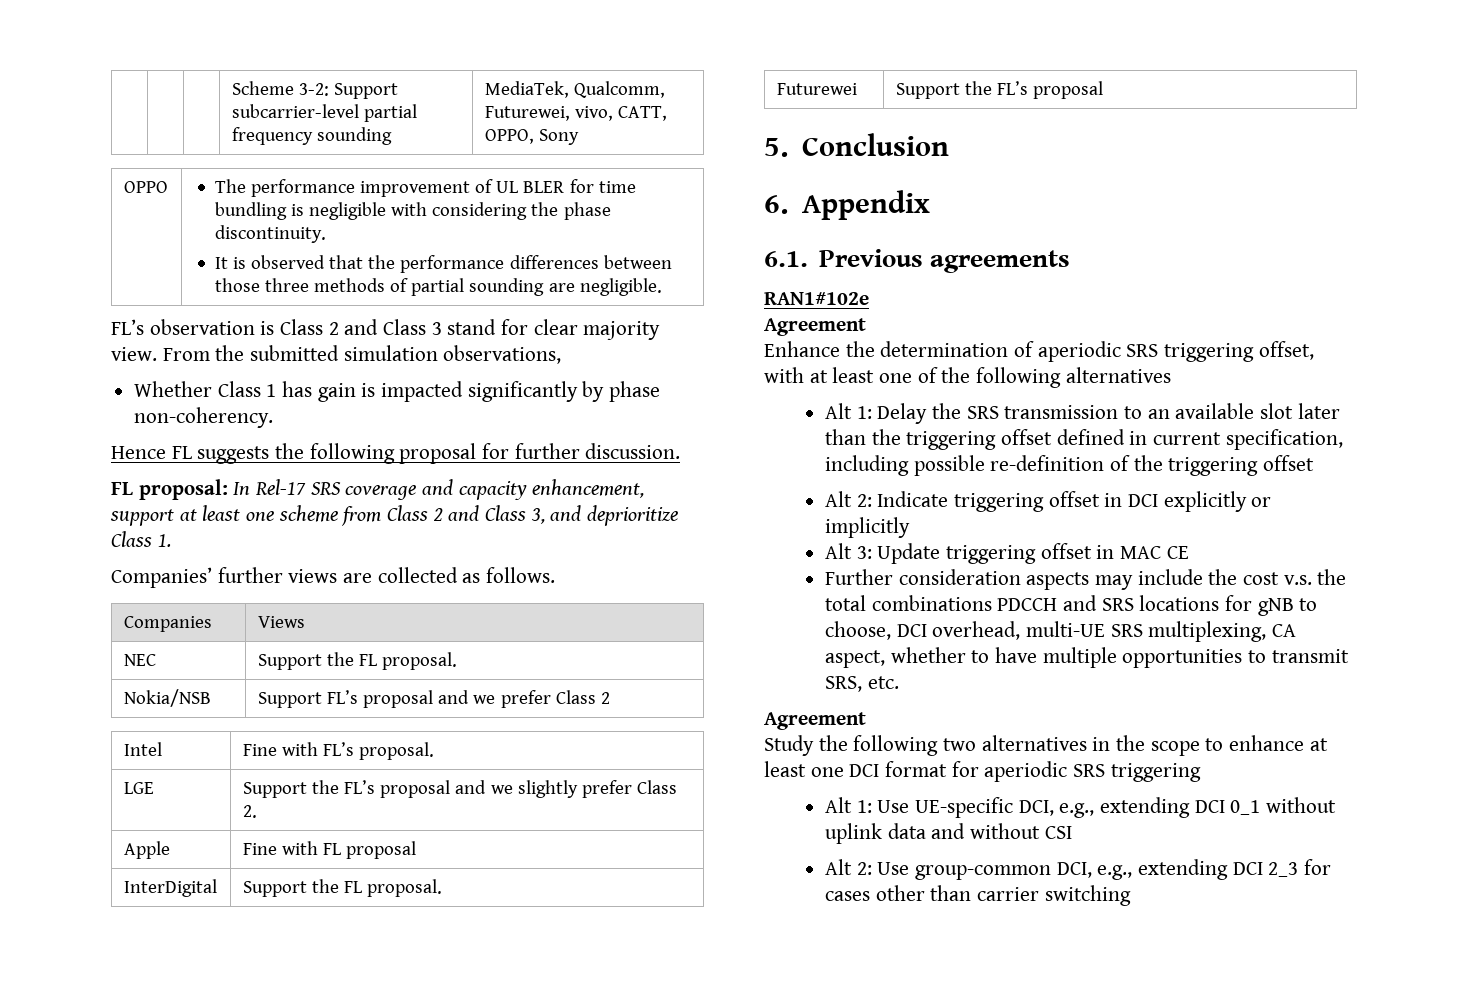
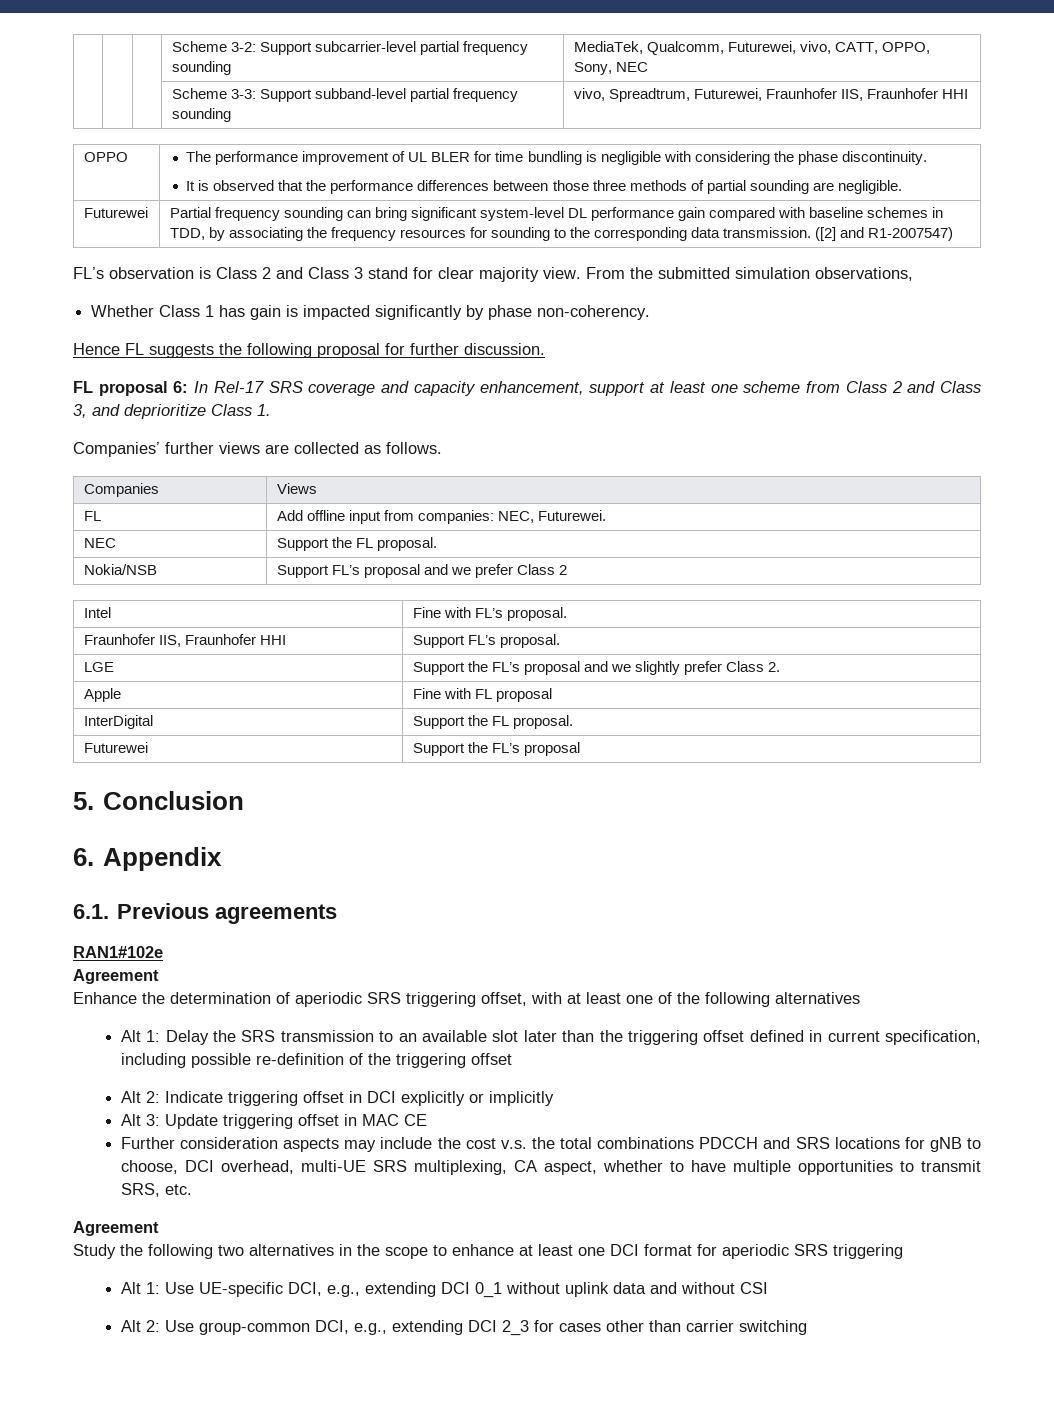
[538,129,579,145] Sony -> [573,62,648,75] [171,88,518,102] [171,108,231,122] [573,88,968,102] Sony, NEC // | | | Scheme 3-3: Support subband-level partial frequency sounding | vivo, Spreadtrum, Futurewei, Fraunhofer IIS, Fraunhofer HHI
(662, 287) none -> [83,207,148,218] [169,207,944,221] [169,227,954,241] // Futurewei | Partial frequency sounding can bring significant system-level DL performance gain compared with baseline schemes in TDD, by associating the frequency resources for sounding to the corresponding data transmission. ([2] and R1-2007547)
[138,479,228,500] proposal: -> [98,381,189,396] proposal 6:
(305, 622) none -> [83,511,101,521] [276,510,606,524] // FL | Add offline input from companies: NEC, Futurewei.
(435, 751) none -> [83,634,286,647] [412,634,560,648] // Fraunhofer IIS, Fraunhofer HHI | Support FL’s proposal.

